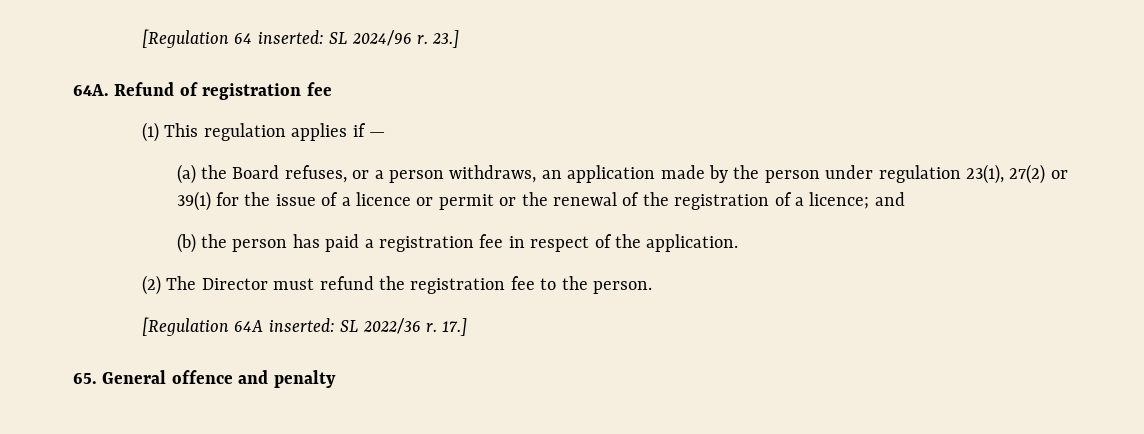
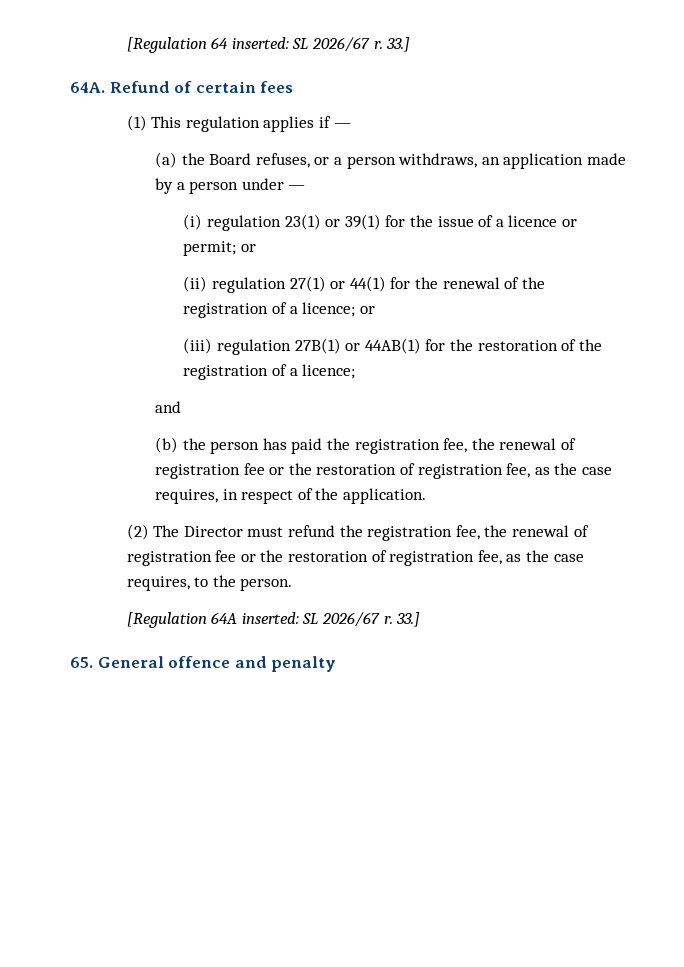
[351,30,460,48] 2024/96 r. 23.] -> [312,37,411,52] 2026/67 r. 33.]
[202,82,332,100] registration fee -> [195,81,294,93] certain fees
[733,165,760,179] the -> [176,182,185,190] a
[878,164,1046,184] regulation 23(1), 27(2) -> [288,185,306,190] [183,214,321,231] — // (i) regulation 23(1)
[438,194,517,210] permit or -> [183,241,256,256] [183,276,411,293] permit; or // (ii) regulation 27(1) or 44(1) for
(870, 200) none -> [359,306,375,314] [183,338,602,355] [183,364,356,380] or // (iii) regulation 27B(1) or 44AB(1) for the restoration of the registration of a licence; //
[364,234,504,252] a registration fee -> [326,438,576,454] [155,463,612,479] [155,489,219,504] the registration fee, the renewal of registration fee or the restoration of registration fee, as the case requires,
[510,276,535,290] fee -> [455,525,589,540] [126,550,584,566] [126,576,190,591] fee, the renewal of registration fee or the restoration of registration fee, as the case requires,
[362,318,468,336] 2022/36 r. 17.] -> [322,612,421,627] 2026/67 r. 33.]

